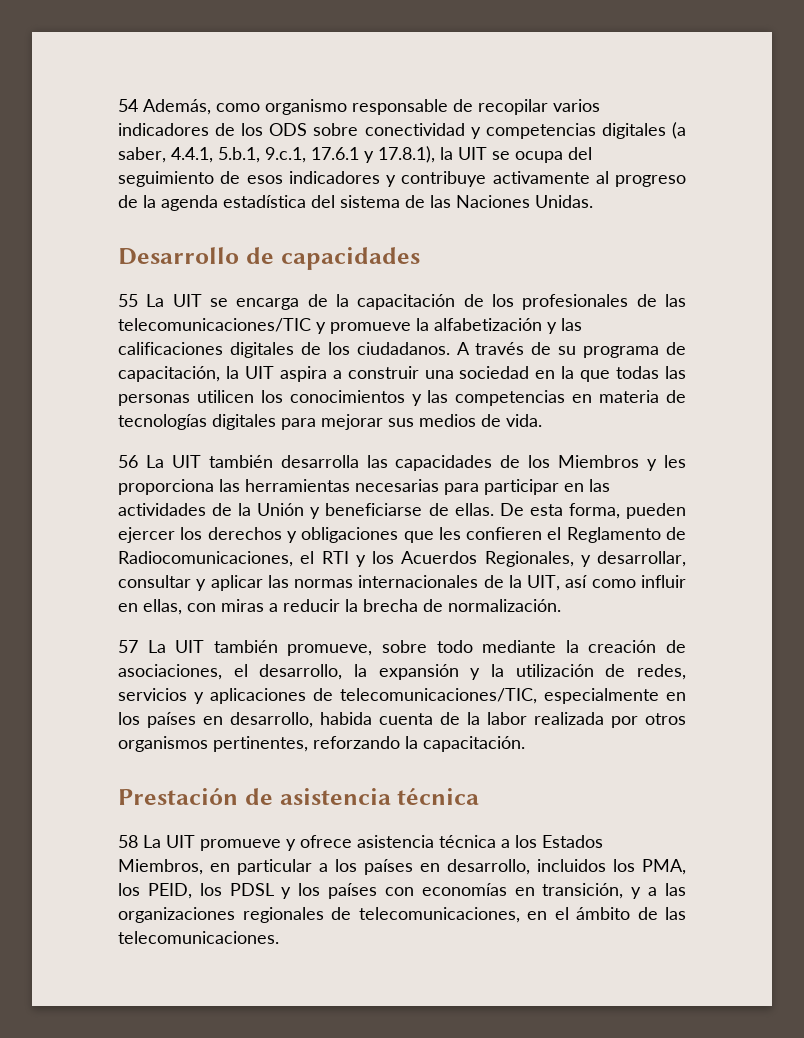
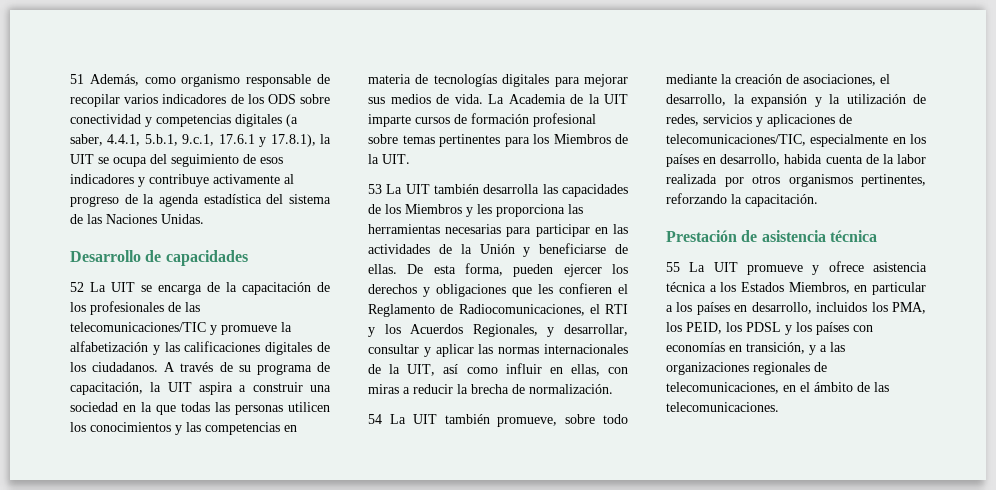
[118,99,138,112] 54 -> [70,74,84,84] 51
[118,294,138,307] 55 -> [70,282,84,292] 52
[118,455,138,468] // 56 -> [488,94,628,104] [368,113,596,127] [368,134,628,147] [368,154,410,164] [368,184,382,194] La Academia de la UIT imparte cursos de formación profesional sobre temas pertinentes para los Miembros de la UIT. // 53
[118,640,138,653] 57 -> [368,414,382,424] 54
[118,835,138,848] 58 -> [666,262,680,272] 55

